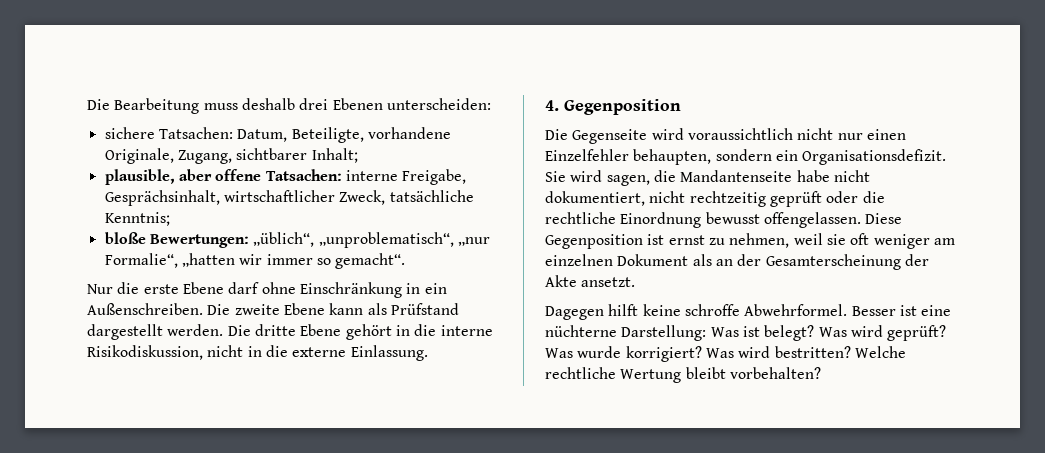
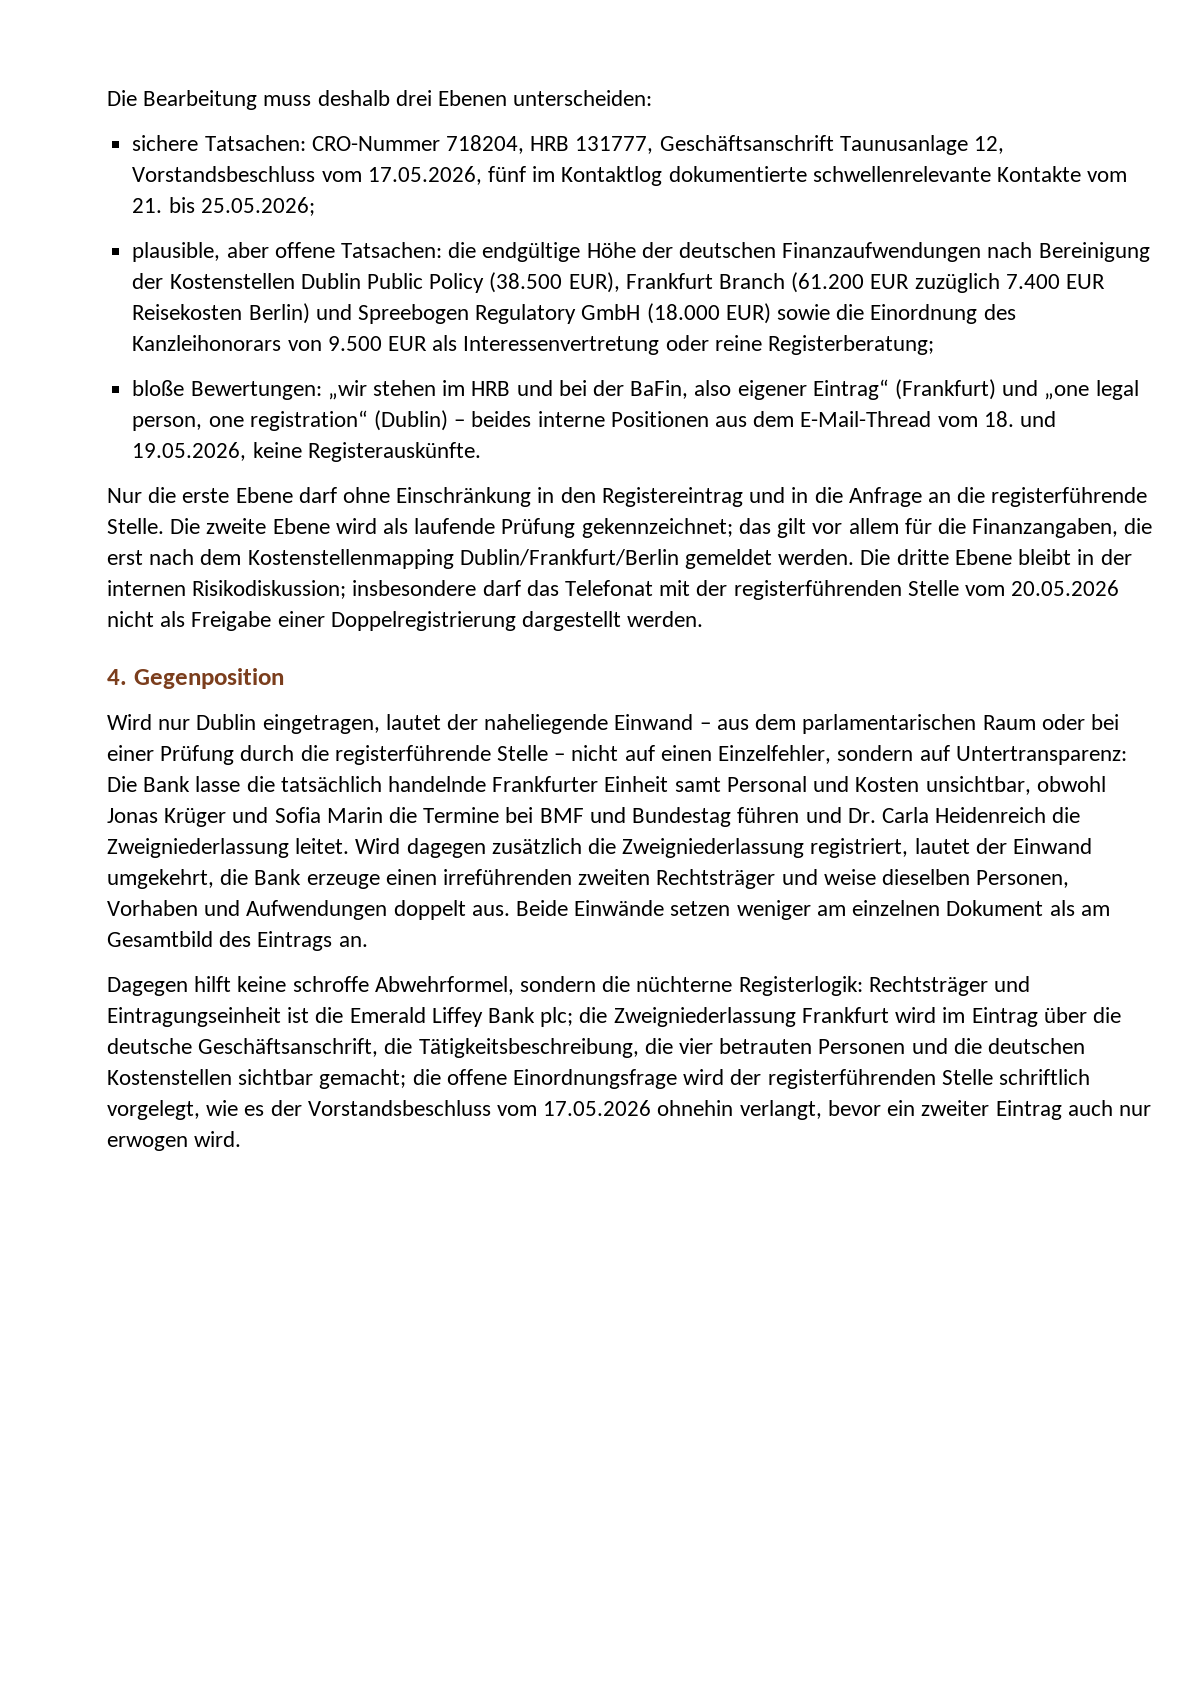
[237,127,451,143] [104,148,358,164] [104,169,467,185] [104,190,474,206] [104,212,170,226] [104,232,490,248] [104,253,406,269] Datum, Beteiligte, vorhandene Originale, Zugang, sichtbarer Inhalt; // plausible, aber offene Tatsachen: interne Freigabe, Gesprächsinhalt, wirtschaftlicher Zweck, tatsächliche Kenntnis; // bloße Bewertungen: „üblich“, „unproblematisch“, „nur Formalie“, „hatten wir immer so gemacht“. -> [311,135,1004,155] [132,166,1128,186] [132,197,315,216] [132,242,1150,262] [132,272,1106,293] [132,303,1016,324] [132,335,934,355] [132,379,1139,400] [132,410,1057,431] [132,442,481,462] CRO-Nummer 718204, HRB 131777, Geschäftsanschrift Taunusanlage 12, Vorstandsbeschluss vom 17.05.2026, fünf im Kontaktlog dokumentierte schwellenrelevante Kontakte vom 21. bis 25.05.2026; // plausible, aber offene Tatsachen: die endgültige Höhe der deutschen Finanzaufwendungen nach Bereinigung der Kostenstellen Dublin Public Policy (38.500 EUR), Frankfurt Branch (61.200 EUR zuzüglich 7.400 EUR Reisekosten Berlin) und Spreebogen Regulatory GmbH (18.000 EUR) sowie die Einordnung des Kanzleihonorars von 9.500 EUR als Interessenvertretung oder reine Registerberatung; // bloße Bewertungen: „wir stehen im HRB und bei der BaFin, also eigener Eintrag“ (Frankfurt) und „one legal person, one registration“ (Dublin) – beides interne Positionen aus dem E-Mail-Thread vom 18. und 19.05.2026, keine Registerauskünfte.
[424,283,447,294] [87,303,459,315] [87,324,493,340] [87,345,428,361] [545,99,681,115] [545,128,906,144] [545,149,947,165] [545,170,870,186] [545,191,885,207] [545,212,903,228] [545,233,870,249] ein Außenschreiben. Die zweite Ebene kann als Prüfstand dargestellt werden. Die dritte Ebene gehört in die interne Risikodiskussion, nicht in die externe Einlassung. // 4. Gegenposition // Die Gegenseite wird voraussichtlich nicht nur einen Einzelfehler behaupten, sondern ein Organisationsdefizit. Sie wird sagen, die Mandantenseite habe nicht dokumentiert, nicht rechtzeitig geprüft oder die rechtliche Einordnung bewusst offengelassen. Diese Gegenposition ist ernst zu nehmen, weil sie oft -> [560,487,1148,507] [107,518,1153,538] [107,549,1132,569] [107,580,1120,600] [107,611,704,631] [107,668,284,689] [107,714,1119,734] [107,745,1127,765] [107,776,1106,795] [107,807,1081,827] [107,838,1093,858] [107,869,1070,889] [107,900,731,920] den Registereintrag und in die Anfrage an die registerführende Stelle. Die zweite Ebene wird als laufende Prüfung gekennzeichnet; das gilt vor allem für die Finanzangaben, die erst nach dem Kostenstellenmapping Dublin/Frankfurt/Berlin gemeldet werden. Die dritte Ebene bleibt in der internen Risikodiskussion; insbesondere darf das Telefonat mit der registerführenden Stelle vom 20.05.2026 nicht als Freigabe einer Doppelregistrierung dargestellt werden. // 4. Gegenposition // Wird nur Dublin eingetragen, lautet der naheliegende Einwand – aus dem parlamentarischen Raum oder bei einer Prüfung durch die registerführende Stelle – nicht auf einen Einzelfehler, sondern auf Untertransparenz: Die Bank lasse die tatsächlich handelnde Frankfurter Einheit samt Personal und Kosten unsichtbar, obwohl Jonas Krüger und Sofia Marin die Termine bei BMF und Bundestag führen und Dr. Carla Heidenreich die Zweigniederlassung leitet. Wird dagegen zusätzlich die Zweigniederlassung registriert, lautet der Einwand umgekehrt, die Bank erzeuge einen irreführenden zweiten Rechtsträger und weise dieselben Personen, Vorhaben und Aufwendungen doppelt aus. Beide Einwände setzen
[715,254,929,270] [545,275,636,287] [545,304,952,320] [545,325,947,341] [545,346,906,362] [545,367,821,383] an der Gesamterscheinung der Akte ansetzt. // Dagegen hilft keine schroffe Abwehrformel. Besser ist eine nüchterne Darstellung: Was ist belegt? Was wird geprüft? Was wurde korrigiert? Was wird bestritten? Welche rechtliche Wertung bleibt vorbehalten? -> [1080,905,1110,916] [107,931,368,951] [107,976,1031,996] [107,1007,1121,1027] [107,1038,1086,1058] [107,1069,1091,1089] [107,1100,1151,1120] [107,1131,242,1151] am Gesamtbild des Eintrags an. // Dagegen hilft keine schroffe Abwehrformel, sondern die nüchterne Registerlogik: Rechtsträger und Eintragungseinheit ist die Emerald Liffey Bank plc; die Zweigniederlassung Frankfurt wird im Eintrag über die deutsche Geschäftsanschrift, die Tätigkeitsbeschreibung, die vier betrauten Personen und die deutschen Kostenstellen sichtbar gemacht; die offene Einordnungsfrage wird der registerführenden Stelle schriftlich vorgelegt, wie es der Vorstandsbeschluss vom 17.05.2026 ohnehin verlangt, bevor ein zweiter Eintrag auch nur erwogen wird.

